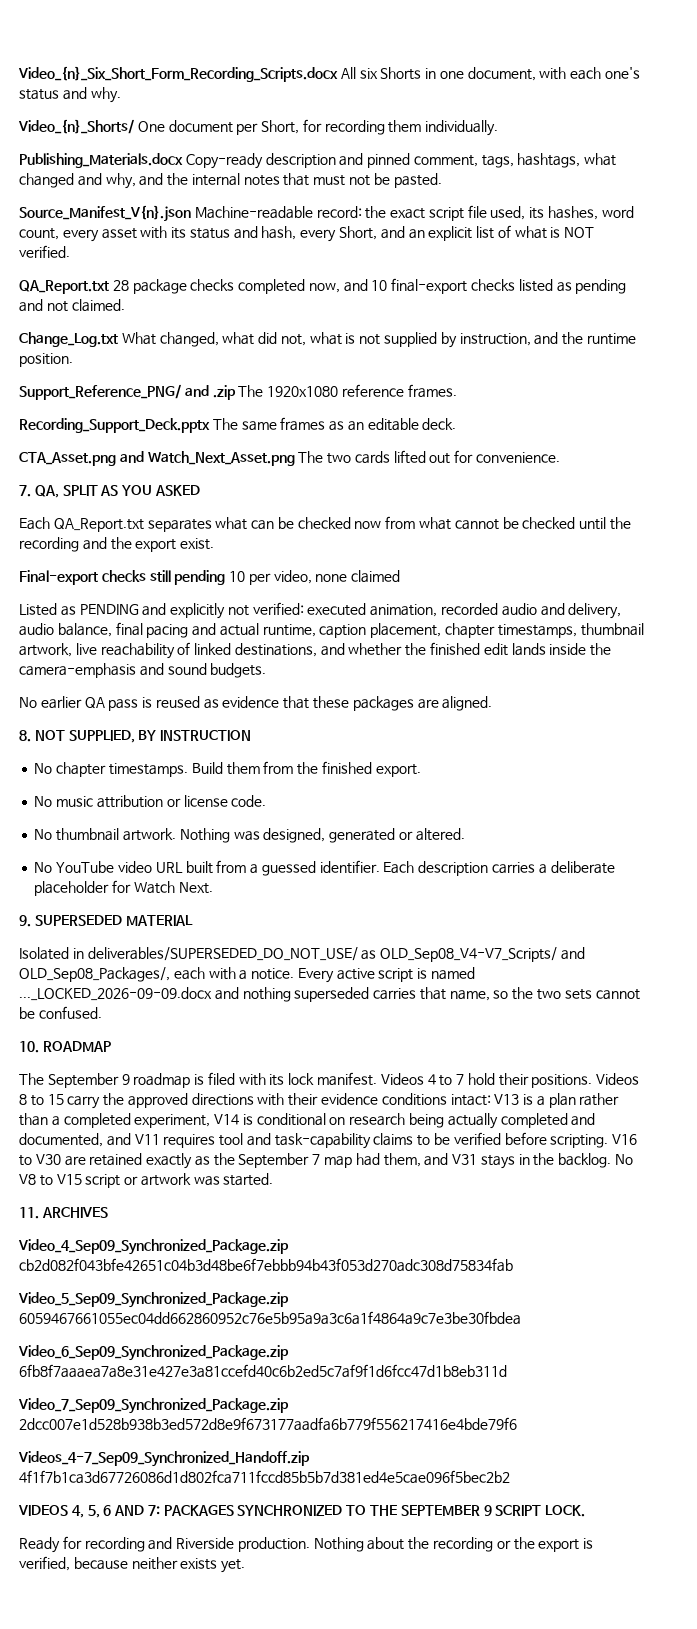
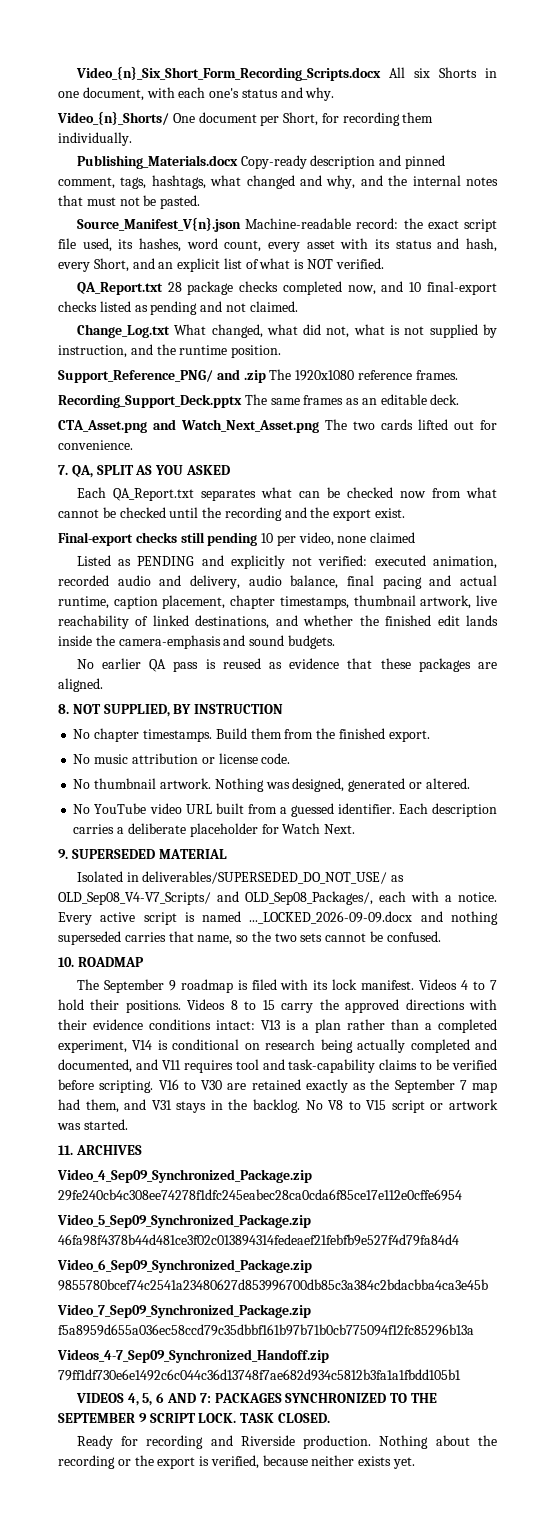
[19,1258,513,1272] cb2d082f043bfe42651c04b3d48be6f7ebbb94b43f053d270adc308d75834fab -> [58,1189,462,1201] 29fe240cb4c308ee74278f1dfc245eabec28ca0cda6f85ce17e112e0cffe6954
[19,1311,521,1325] 6059467661055ec04dd662860952c76e5b95a9a3c6a1f4864a9c7e3be30fbdea -> [58,1234,459,1246] 46fa98f4378b44d481ce3f02c013894314fedeaef21febfb9e527f4d79fa84d4
[19,1364,507,1378] 6fb8f7aaaea7a8e31e427e3a81ccefd40c6b2ed5c7af9f1d6fcc47d1b8eb311d -> [58,1279,488,1291] 9855780bcef74c2541a23480627d853996700db85c3a384c2bdacbba4ca3e45b
[19,1417,517,1431] 2dcc007e1d528b938b3ed572d8e9f673177aadfa6b779f556217416e4bde79f6 -> [58,1324,474,1336] f5a8959d655a036ec58ccd79c35dbbf161b97b71b0cb775094f12fc85296b13a
[19,1470,510,1484] 4f1f7b1ca3d67726086d1d802fca711fccd85b5b7d381ed4e5cae096f5bec2b2 -> [58,1369,461,1381] 79ff1df730e6e1492c6c044c36d13748f7ae682d934c5812b3fa1a1fbdd105b1
(586, 1511) none -> [240,1413,330,1423] TASK CLOSED.

